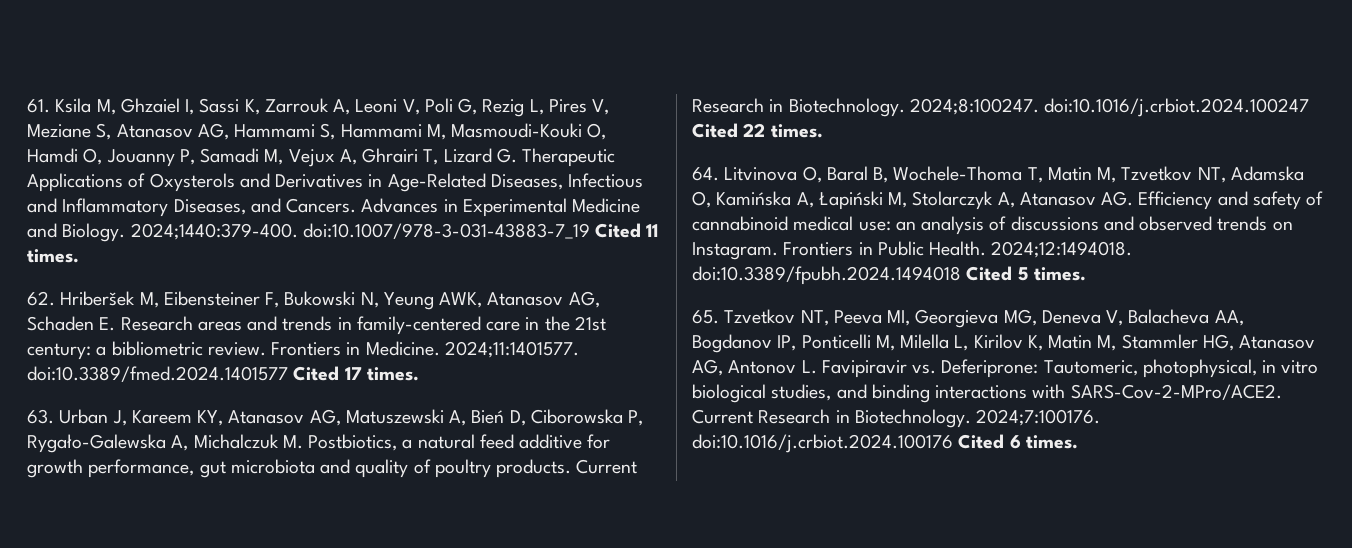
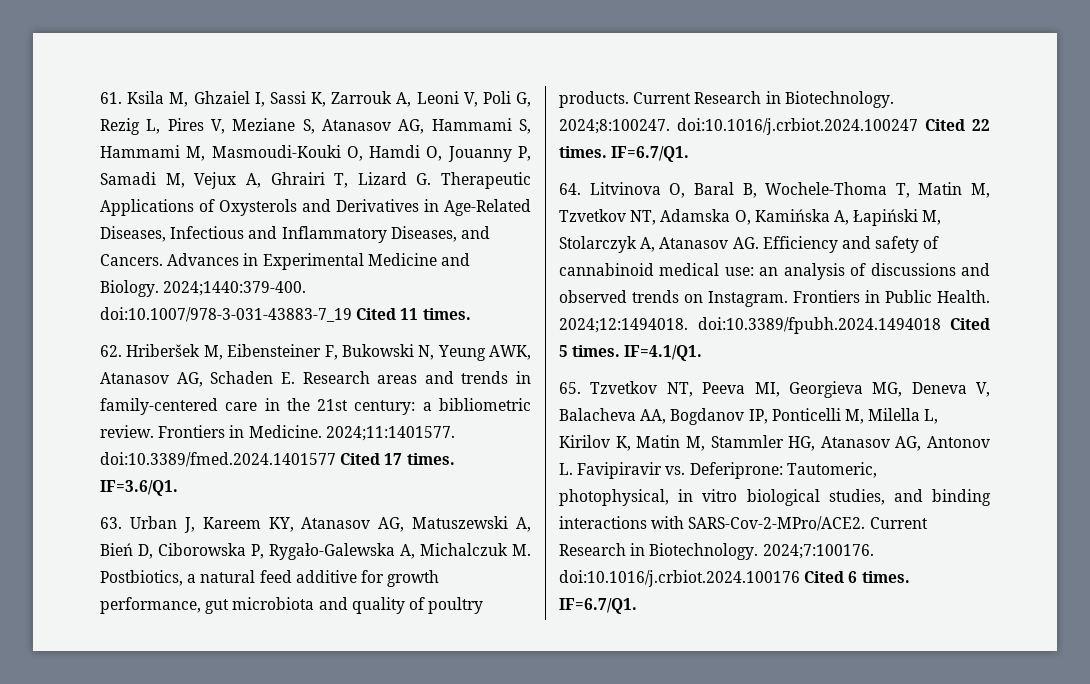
(419, 374) none -> [100,480,178,496] IF=3.6/Q1.
(823, 131) none -> [611,146,690,162] IF=6.7/Q1.
(1086, 274) none -> [624,345,703,361] IF=4.1/Q1.
(1078, 442) none -> [559,598,637,614] IF=6.7/Q1.

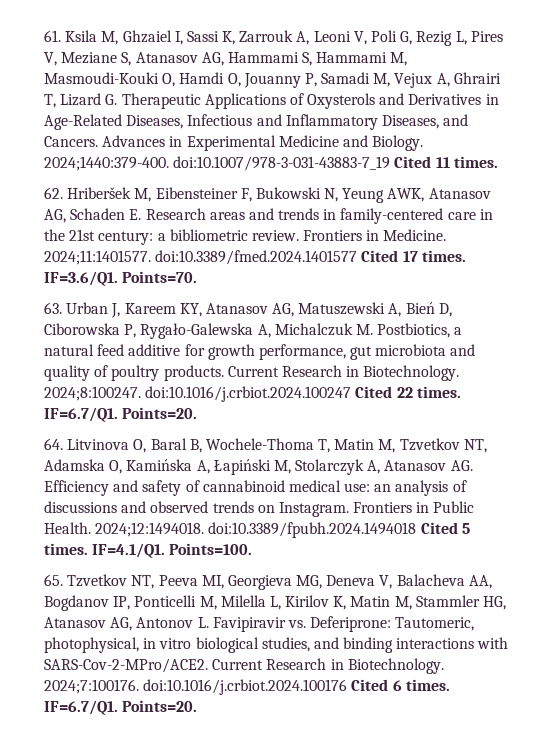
(178, 488) none -> [122,271,198,283] Points=70.
(690, 154) none -> [122,407,198,419] Points=20.
(703, 353) none -> [169,543,253,555] Points=100.
(637, 606) none -> [122,700,198,712] Points=20.

